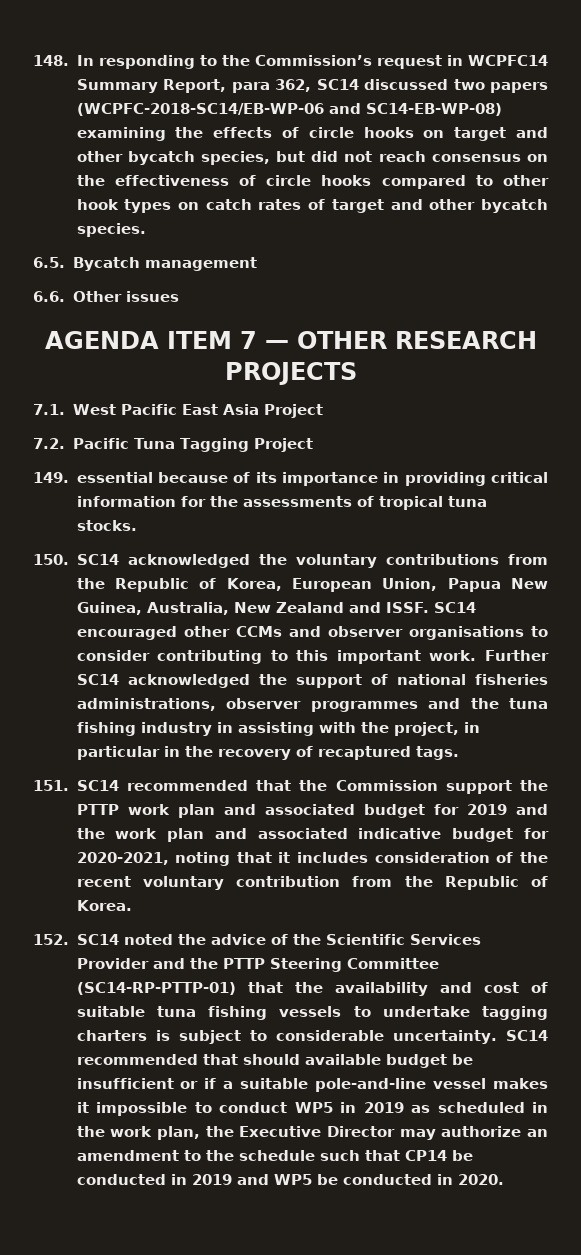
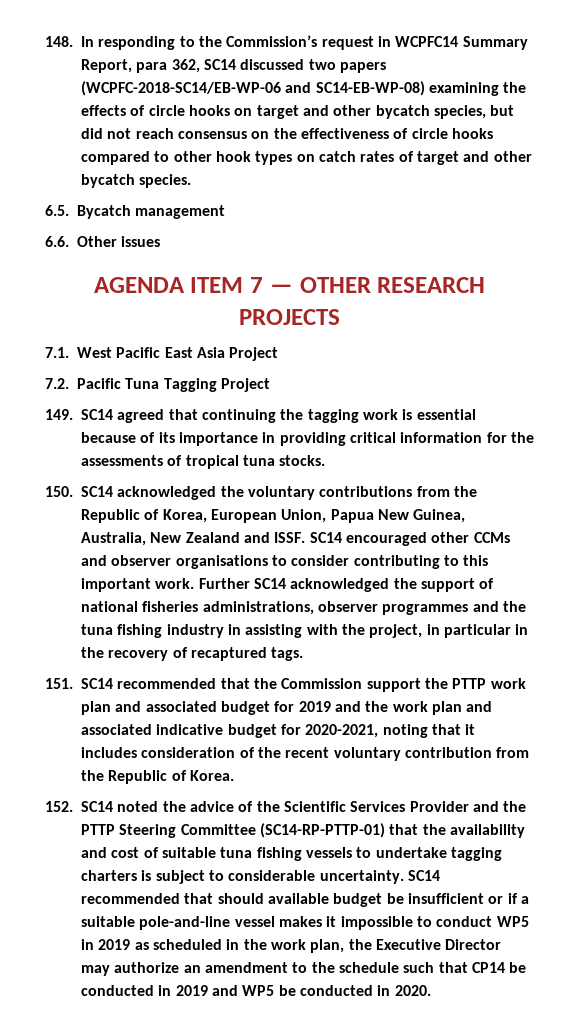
(69, 477) none -> [81,409,413,423] SC14 agreed that continuing the tagging work is

